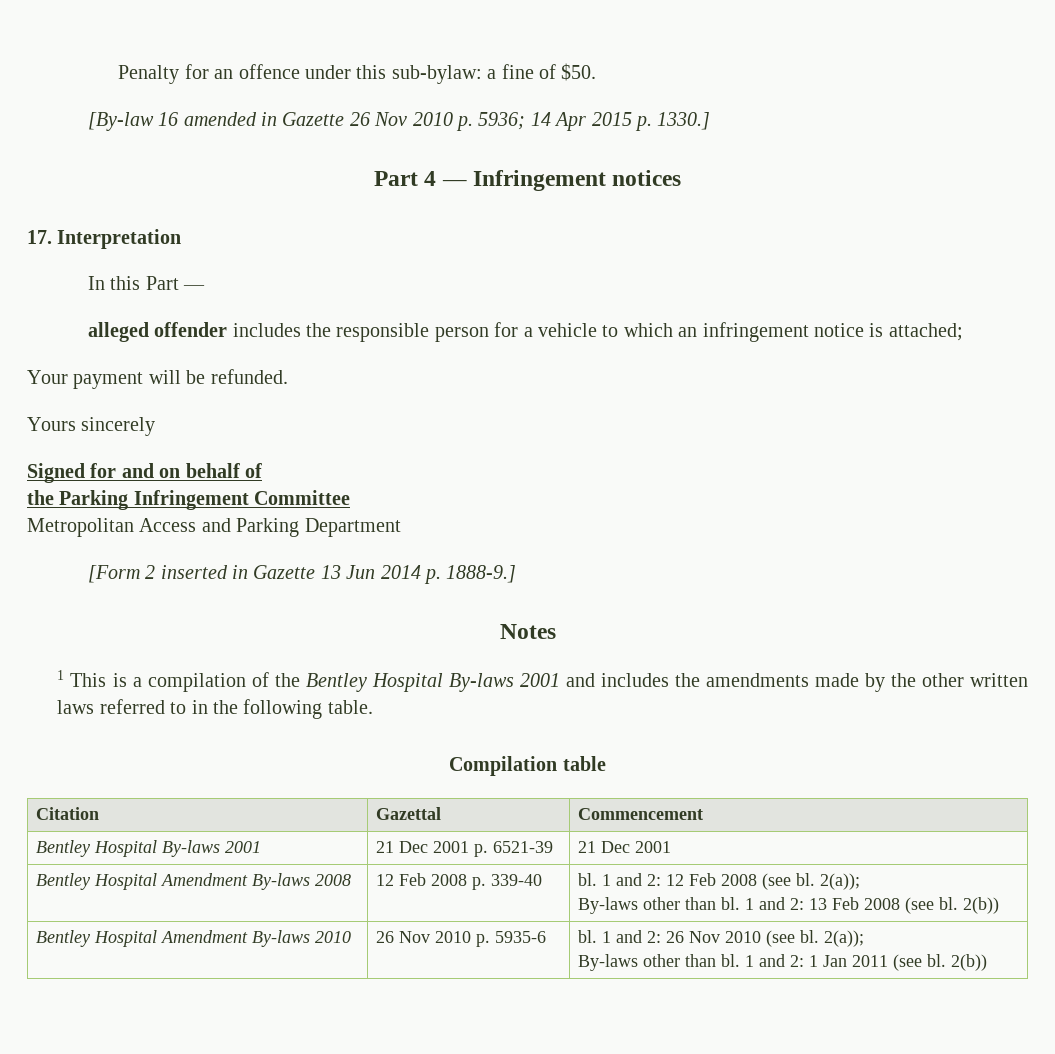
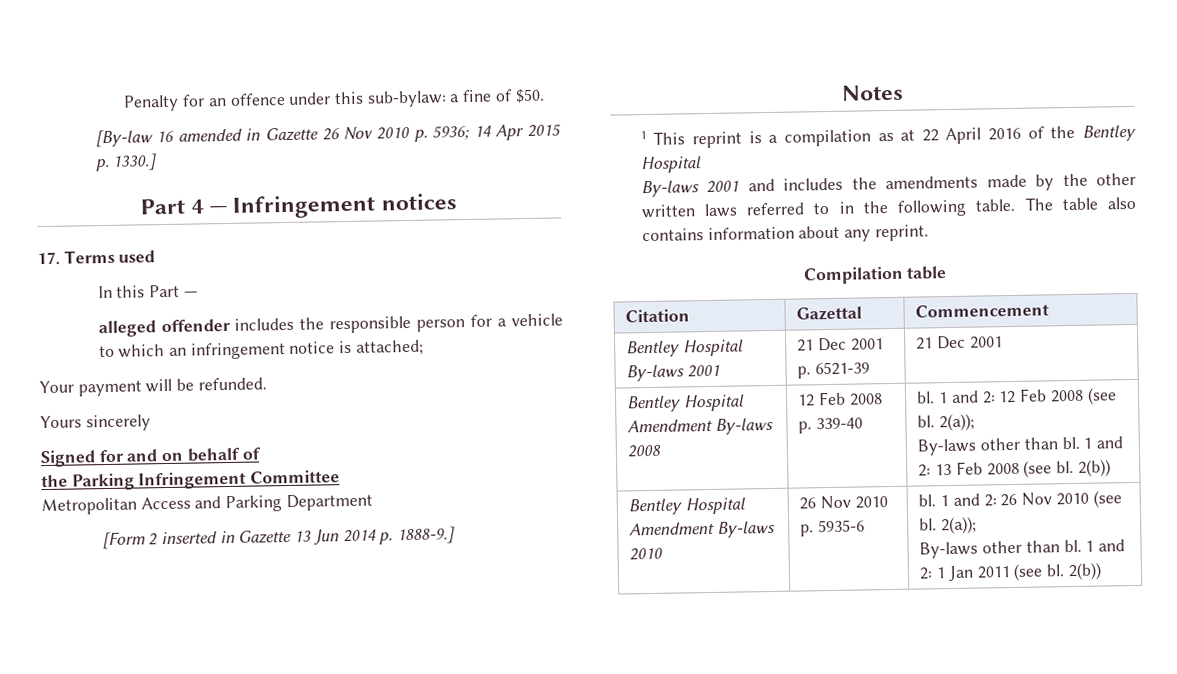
[57,229,182,249] Interpretation -> [63,249,156,264] Terms used
(107, 680) none -> [692,131,743,149] reprint
(246, 682) none -> [877,127,1022,145] as at 22 April 2016
(443, 682) none -> (702, 165) //
(373, 707) none -> [1024,196,1136,211] [641,224,929,242] The table also contains information about any reprint.

